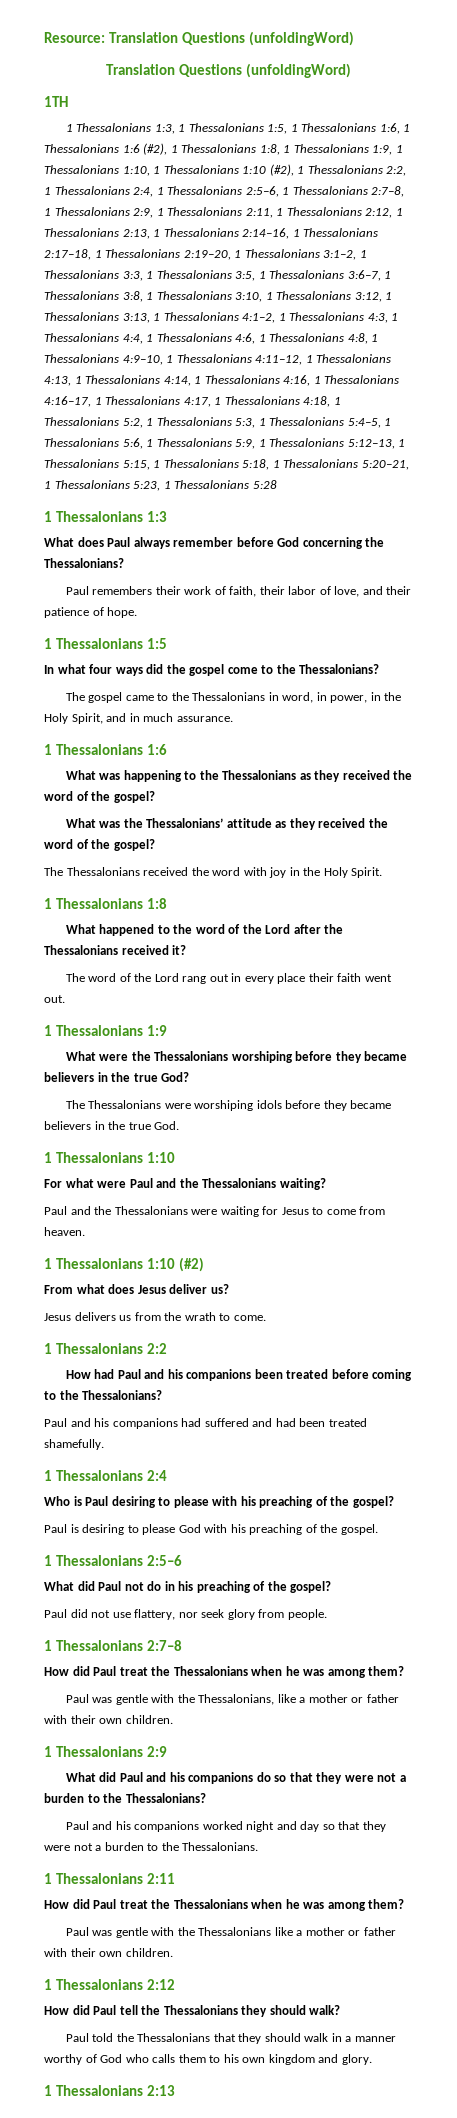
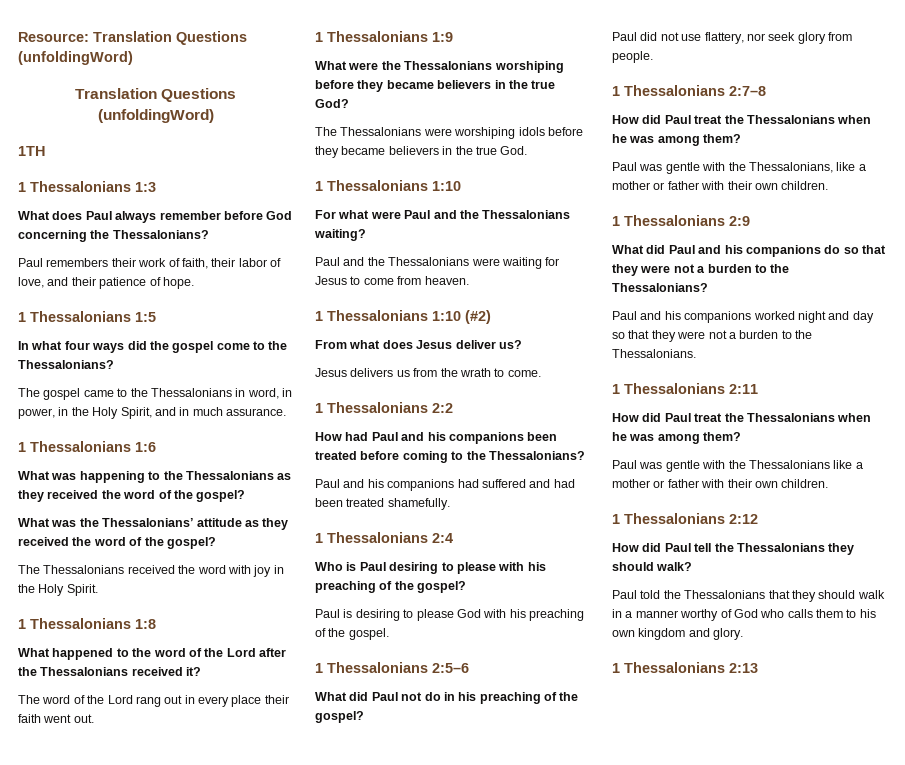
[65,123,411,134] [44,143,403,155] [44,164,407,176] [44,186,405,197] [44,207,403,218] [44,228,379,239] [44,249,367,260] [44,270,392,281] [44,291,393,302] [44,312,399,323] [44,333,379,344] [44,354,392,365] [44,375,400,386] [44,396,341,407] [44,417,392,428] [44,438,406,449] [44,459,409,470] [44,480,277,491] // 1 Thessalonians 1:3, 1 Thessalonians 1:5, 1 Thessalonians 1:6, 1 Thessalonians 1:6 (#2), 1 Thessalonians 1:8, 1 Thessalonians 1:9, 1 Thessalonians 1:10, 1 Thessalonians 1:10 (#2), 1 Thessalonians 2:2, 1 Thessalonians 2:4, 1 Thessalonians 2:5–6, 1 Thessalonians 2:7–8, 1 Thessalonians 2:9, 1 Thessalonians 2:11, 1 Thessalonians 2:12, 1 Thessalonians 2:13, 1 Thessalonians 2:14–16, 1 Thessalonians 2:17–18, 1 Thessalonians 2:19–20, 1 Thessalonians 3:1–2, 1 Thessalonians 3:3, 1 Thessalonians 3:5, 1 Thessalonians 3:6–7, 1 Thessalonians 3:8, 1 Thessalonians 3:10, 1 Thessalonians 3:12, 1 Thessalonians 3:13, 1 Thessalonians 4:1–2, 1 Thessalonians 4:3, 1 Thessalonians 4:4, 1 Thessalonians 4:6, 1 Thessalonians 4:8, 1 Thessalonians 4:9–10, 1 Thessalonians 4:11–12, 1 Thessalonians 4:13, 1 Thessalonians 4:14, 1 Thessalonians 4:16, 1 Thessalonians 4:16–17, 1 Thessalonians 4:17, 1 Thessalonians 4:18, 1 Thessalonians 5:2, 1 Thessalonians 5:3, 1 Thessalonians 5:4–5, 1 Thessalonians 5:6, 1 Thessalonians 5:9, 1 Thessalonians 5:12–13, 1 Thessalonians 5:15, 1 Thessalonians 5:18, 1 Thessalonians 5:20–21, 1 Thessalonians 5:23, 1 Thessalonians 5:28 -> (45, 151) none

